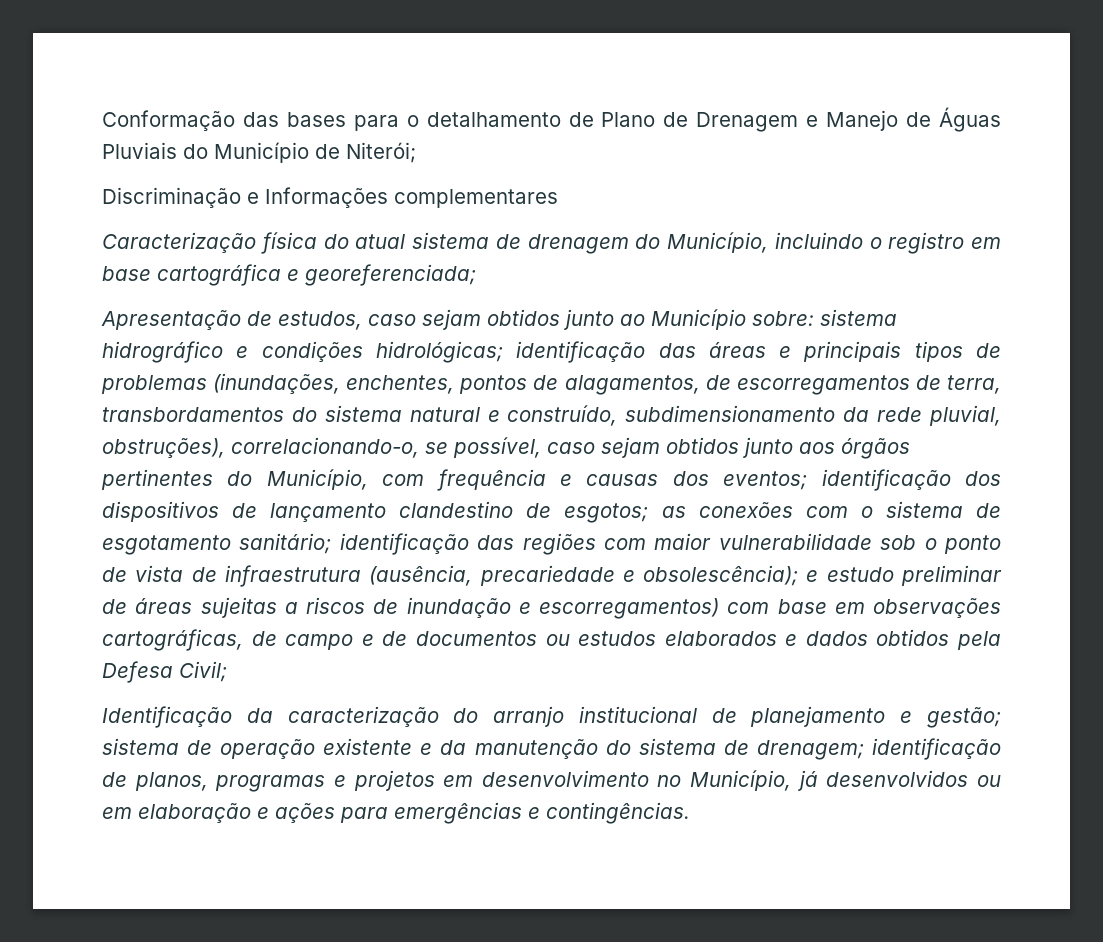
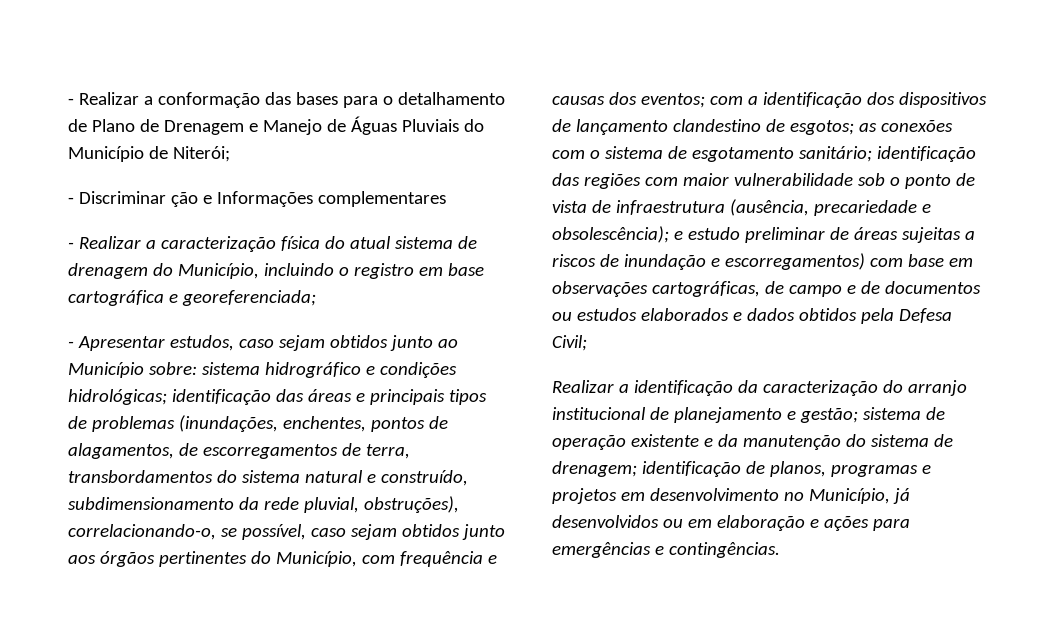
[102,110,235,131] Conformação -> [68,92,260,108] - Realizar a conformação
[102,187,241,208] Discriminação -> [68,191,198,207] - Discriminar ção
[102,232,256,253] Caracterização -> [68,236,276,252] - Realizar a caracterização
[101,310,272,330] Apresentação de -> [68,336,165,351] - Apresentar
(808, 480) none -> [709,96,758,105] com a
[102,706,232,728] Identificação -> [552,380,733,396] Realizar a identificação

